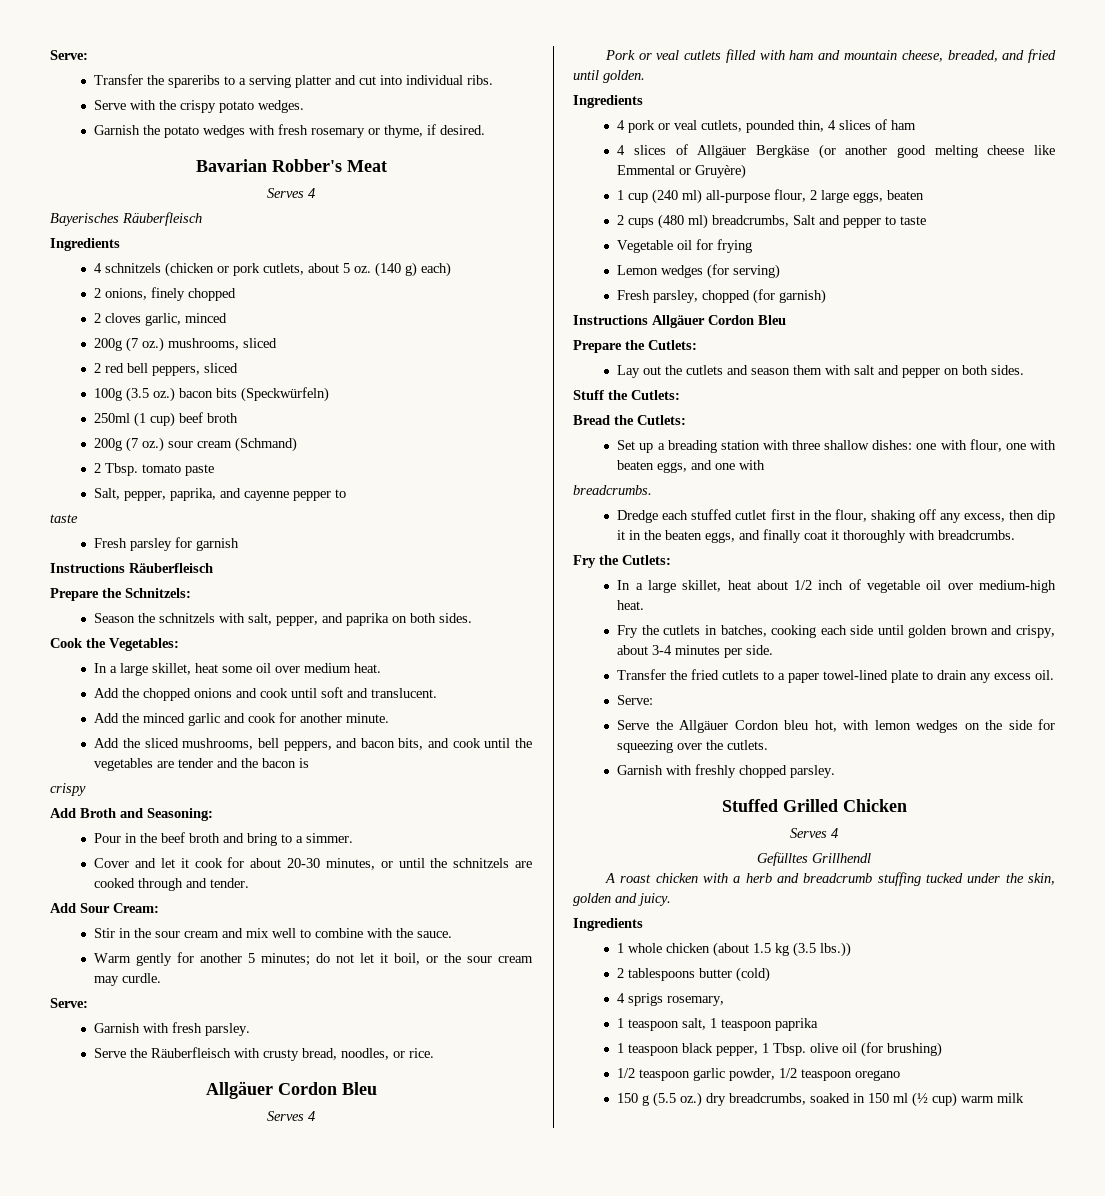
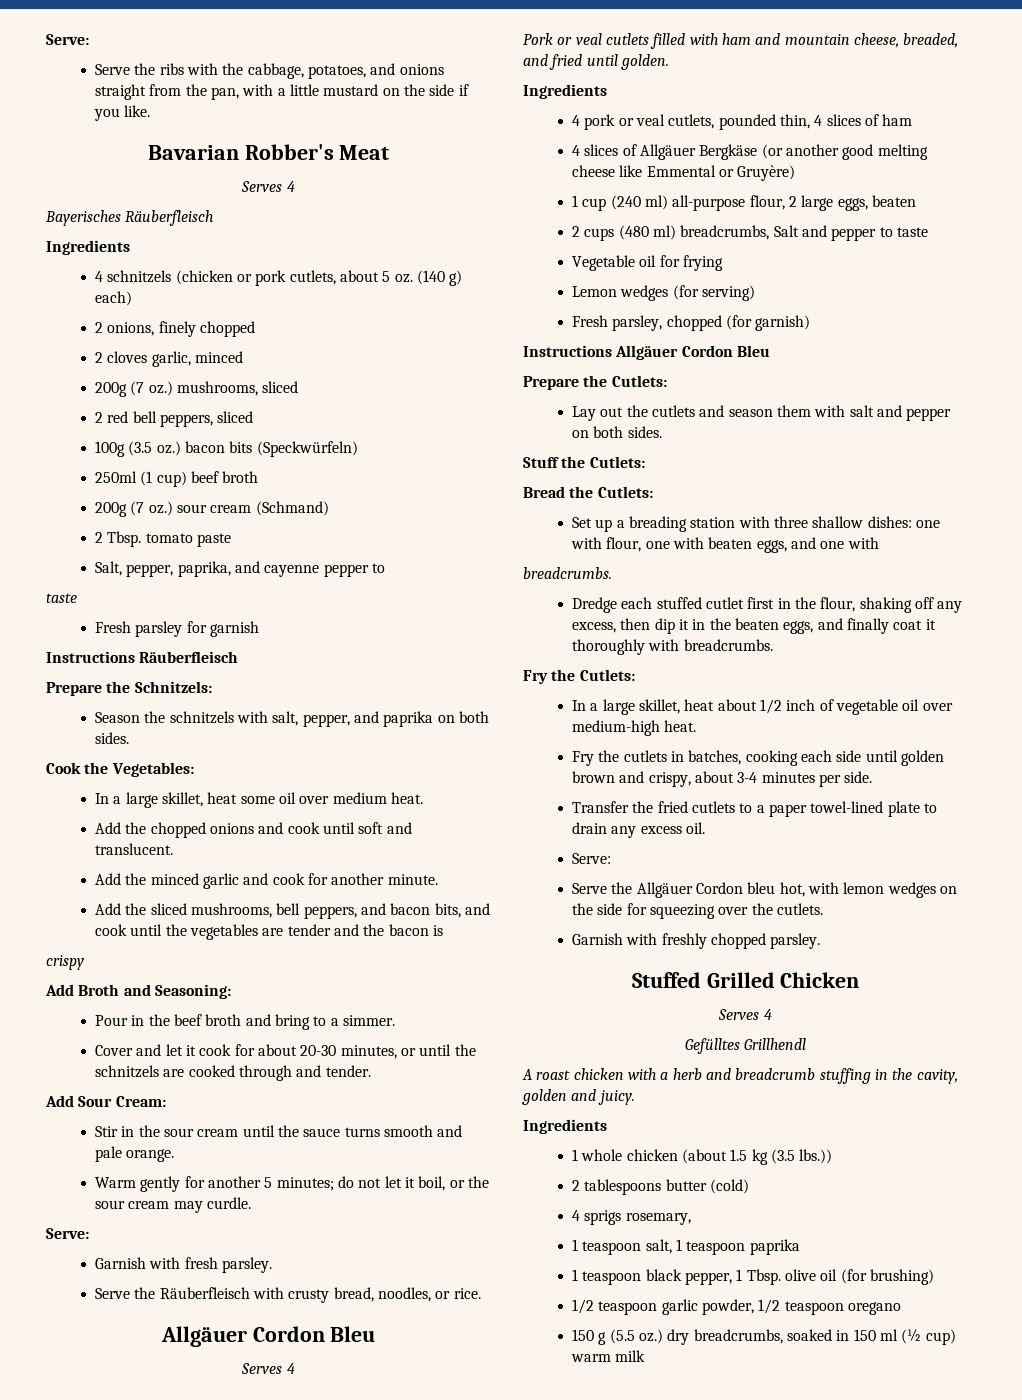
[50,50,88,60] [94,74,494,88] [94,100,305,113] [94,124,486,138] Serve: // Transfer the spareribs to a serving platter and cut into individual ribs. // Serve with the crispy potato wedges. // Garnish the potato wedges with fresh rosemary or thyme, if desired. -> [46,34,89,45] [95,63,444,79] [95,84,469,100] [94,105,151,121] Serve: // Serve the ribs with the cabbage, potatoes, and onions straight from the pan, with a little mustard on the side if you like.
[222,928,453,938] and mix well to combine with the sauce. -> [242,1125,463,1137] [95,1146,175,1162] until the sauce turns smooth and pale orange.
[925,873,1055,885] tucked under the skin, -> [874,1068,958,1084] in the cavity,

